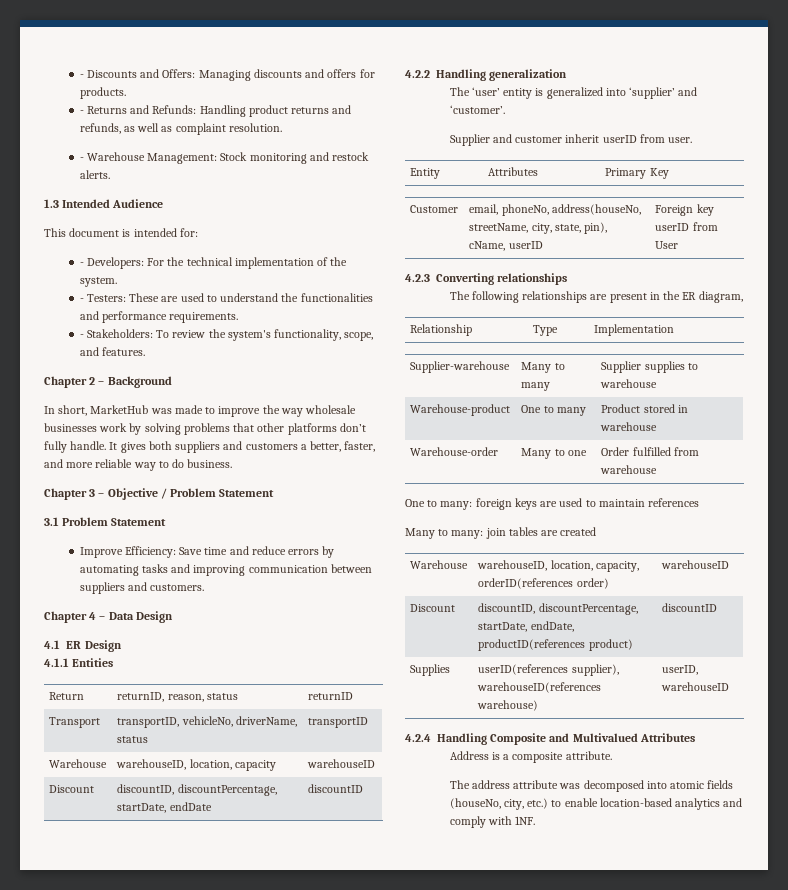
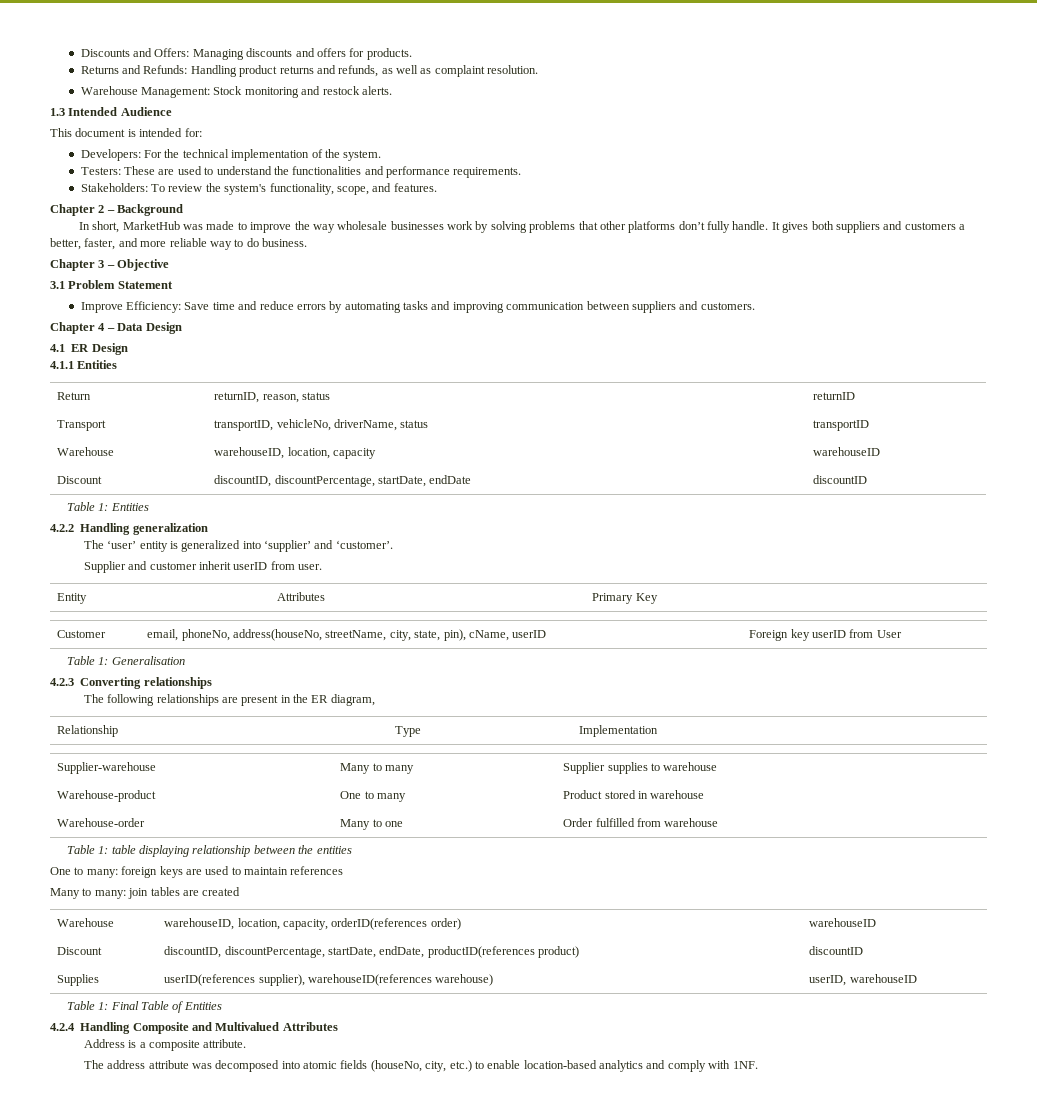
[79,74,84,78] - -> (80, 53) none
[79,110,84,114] - -> (412, 54) none
[79,157,84,161] - -> (539, 69) none
[79,262,84,266] - -> (202, 132) none
[79,298,84,302] - -> (382, 155) none
[79,334,84,338] - -> (522, 172) none
[160,488,275,499] / Problem Statement -> (170, 265) none
(364, 788) none -> [66,502,149,511] // Table 1: Entities
(679, 245) none -> [66,656,185,665] // Table 1: Generalisation
(658, 469) none -> [66,845,352,857] // Table 1: table displaying relationship between the entities
(730, 686) none -> [66,1001,222,1013] // Table 1: Final Table of Entities

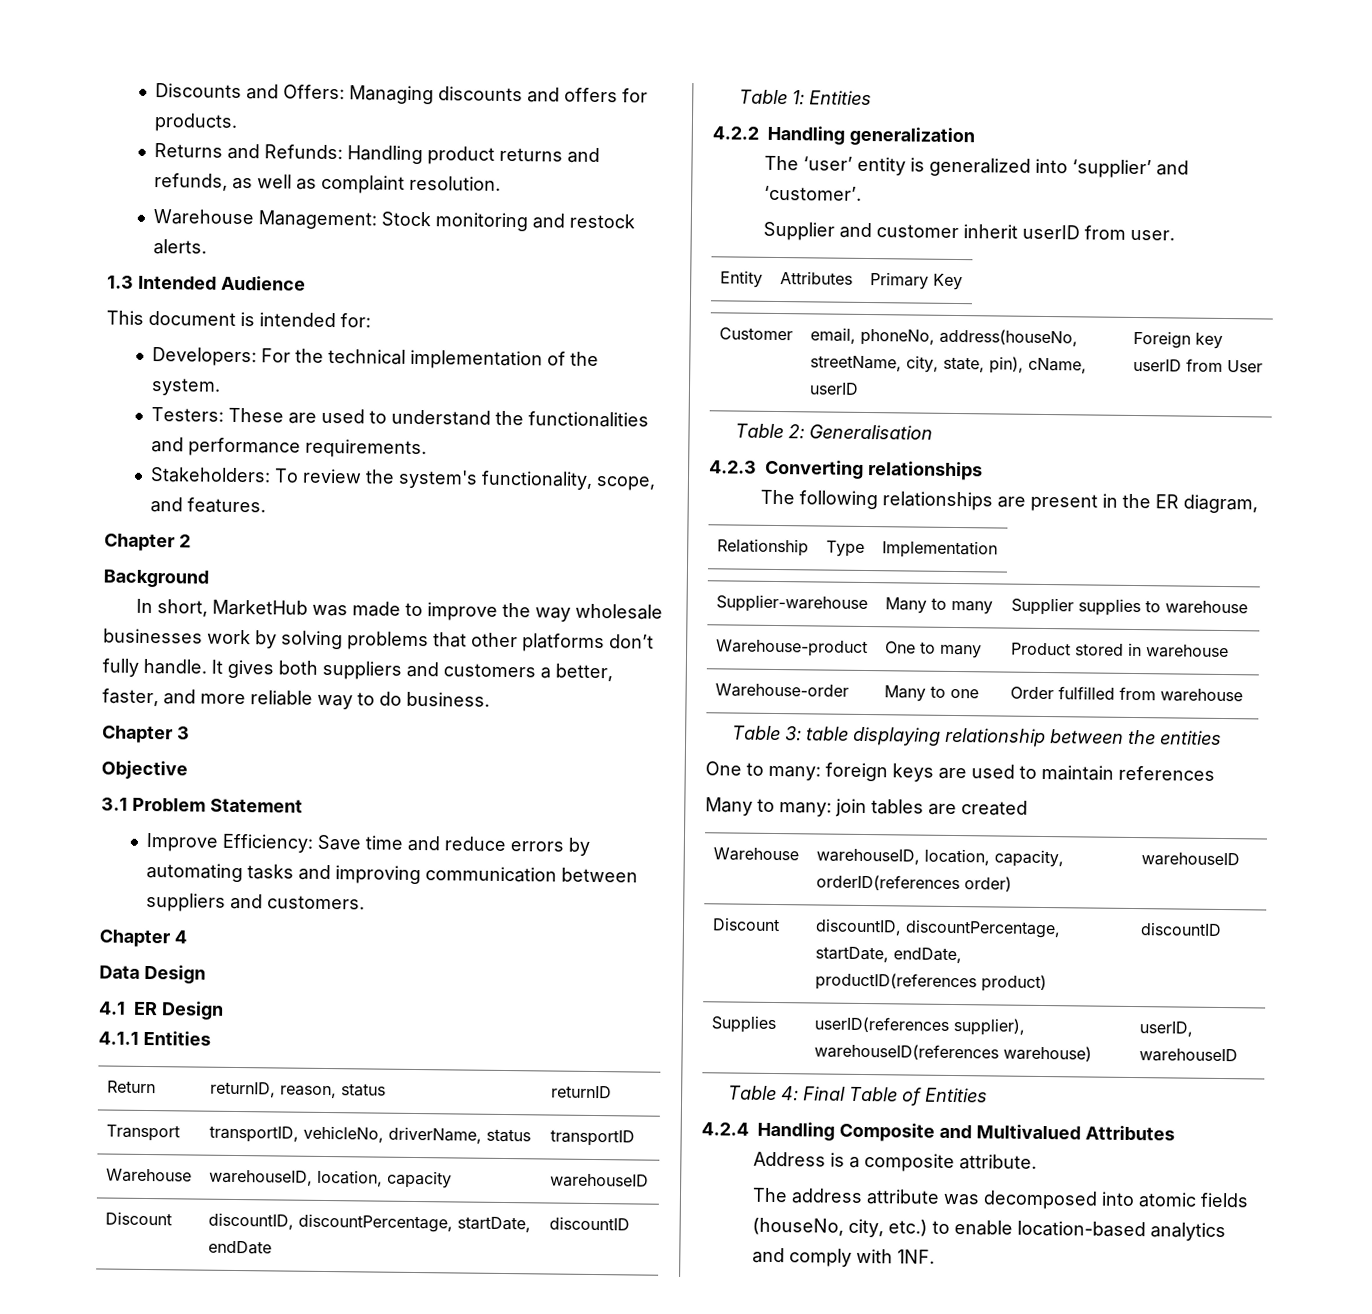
[106,210,115,213] – -> (191, 541) //
[106,265,115,268] – -> (190, 733) //
[106,328,115,331] – -> (187, 937) //
[98,657,109,665] 1: -> [788,424,806,439] 2:
[98,846,109,854] 1: -> [785,726,803,741] 3:
[98,1002,109,1010] 1: -> [781,1086,800,1101] 4:

